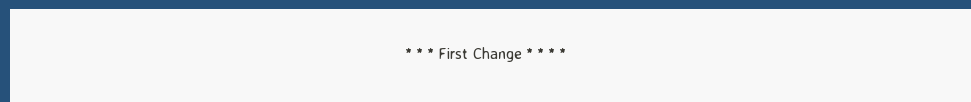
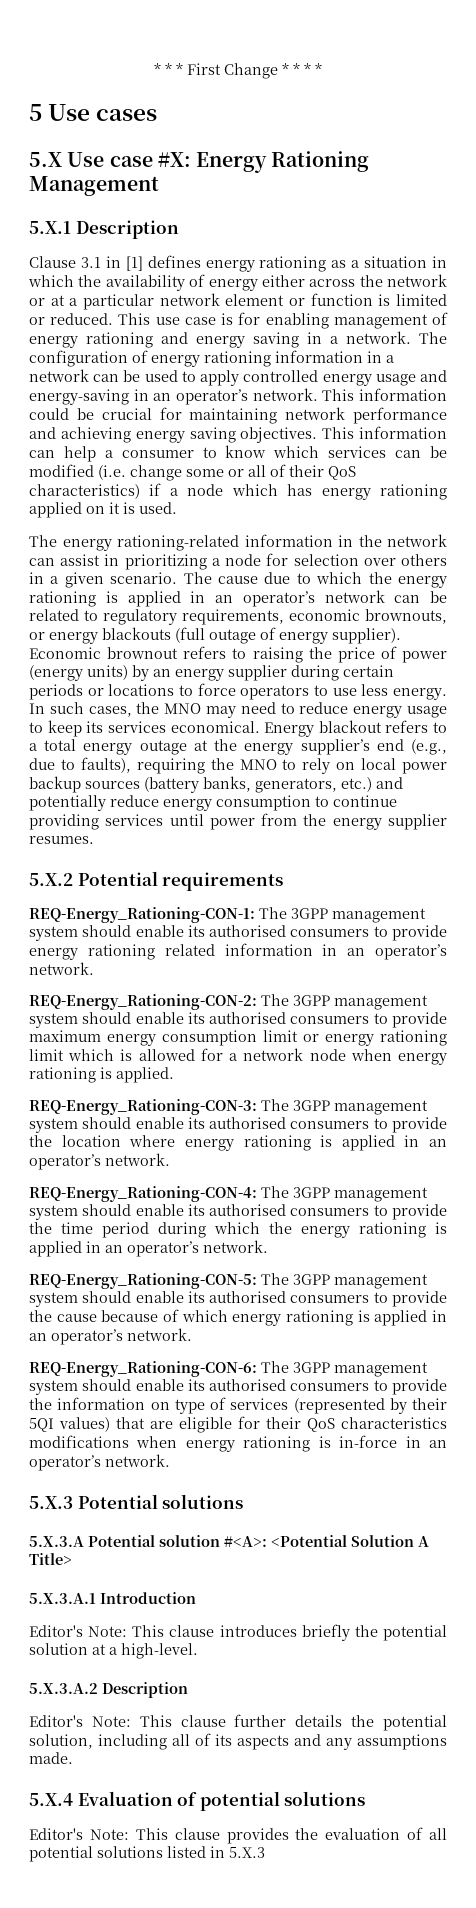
(567, 53) none -> [29,104,158,121] [29,151,370,173] [29,176,159,196] [29,220,179,239] [29,255,447,272] [28,274,447,291] [29,293,448,310] [29,312,449,329] [29,331,447,348] [29,350,394,367] [29,369,448,386] [29,388,447,405] [29,407,447,424] [29,426,447,443] [29,445,448,462] [29,464,356,481] [29,483,447,500] [29,502,177,518] [29,534,447,551] [29,553,448,570] [29,572,447,588] [29,590,447,607] [29,609,447,625] [29,627,401,644] [29,646,447,663] [29,665,394,681] [29,683,447,700] [29,702,448,718] [29,720,447,737] [29,739,448,755] [29,757,447,774] [29,776,403,793] [29,795,397,811] [29,813,447,830] [29,836,94,844] [29,871,284,891] [29,907,426,923] [29,925,447,941] [29,943,447,960] [29,962,94,975] [29,994,428,1010] [29,1012,447,1028] [29,1030,447,1046] [29,1048,448,1065] [29,1067,174,1083] [29,1099,428,1115] [29,1117,447,1133] [29,1135,447,1151] [29,1153,170,1170] [29,1186,428,1202] [29,1204,447,1220] [29,1222,447,1238] [29,1240,268,1257] [29,1273,428,1289] [29,1291,447,1307] [29,1309,448,1326] [29,1328,192,1345] [29,1361,428,1377] [29,1379,447,1395] [29,1397,447,1414] [29,1416,447,1433] [29,1435,448,1452] [29,1454,170,1471] [29,1494,244,1509] [29,1535,429,1547] [29,1553,72,1565] [29,1592,196,1604] [29,1624,448,1641] [29,1643,198,1659] [29,1682,188,1698] [29,1714,447,1731] [29,1733,447,1750] [29,1752,73,1764] [29,1791,366,1811] [29,1827,447,1844] [29,1846,265,1862] // 5 Use cases // 5.X Use case #X: Energy Rationing Management // 5.X.1 Description // Clause 3.1 in [1] defines energy rationing as a situation in which the availability of energy either across the network or at a particular network element or function is limited or reduced. This use case is for enabling management of energy rationing and energy saving in a network. The configuration of energy rationing information in a network can be used to apply controlled energy usage and energy-saving in an operator’s network. This information could be crucial for maintaining network performance and achieving energy saving objectives. This information can help a consumer to know which services can be modified (i.e. change some or all of their QoS characteristics) if a node which has energy rationing applied on it is used. // The energy rationing-related information in the network can assist in prioritizing a node for selection over others in a given scenario. The cause due to which the energy rationing is applied in an operator’s network can be related to regulatory requirements, economic brownouts, or energy blackouts (full outage of energy supplier). Economic brownout refers to raising the price of power (energy units) by an energy supplier during certain periods or locations to force operators to use less energy. In such cases, the MNO may need to reduce energy usage to keep its services economical. Energy blackout refers to a total energy outage at the energy supplier’s end (e.g., due to faults), requiring the MNO to rely on local power backup sources (battery banks, generators, etc.) and potentially reduce energy consumption to continue providing services until power from the energy supplier resumes. // 5.X.2 Potential requirements // REQ-Energy_Rationing-CON-1: The 3GPP management system should enable its authorised consumers to provide energy rationing related information in an operator’s network. // REQ-Energy_Rationing-CON-2: The 3GPP management system should enable its authorised consumers to provide maximum energy consumption limit or energy rationing limit which is allowed for a network node when energy rationing is applied. // REQ-Energy_Rationing-CON-3: The 3GPP management system should enable its authorised consumers to provide the location where energy rationing is applied in an operator’s network. // REQ-Energy_Rationing-CON-4: The 3GPP management system should enable its authorised consumers to provide the time period during which the energy rationing is applied in an operator’s network. // REQ-Energy_Rationing-CON-5: The 3GPP management system should enable its authorised consumers to provide the cause because of which energy rationing is applied in an operator’s network. // REQ-Energy_Rationing-CON-6: The 3GPP management system should enable its authorised consumers to provide the information on type of services (represented by their 5QI values) that are eligible for their QoS characteristics modifications when energy rationing is in-force in an operator’s network. // 5.X.3 Potential solutions // 5.X.3.A Potential solution #<A>: <Potential Solution A Title> // 5.X.3.A.1 Introduction // Editor's Note: This clause introduces briefly the potential solution at a high-level. // 5.X.3.A.2 Description // Editor's Note: This clause further details the potential solution, including all of its aspects and any assumptions made. // 5.X.4 Evaluation of potential solutions // Editor's Note: This clause provides the evaluation of all potential solutions listed in 5.X.3

